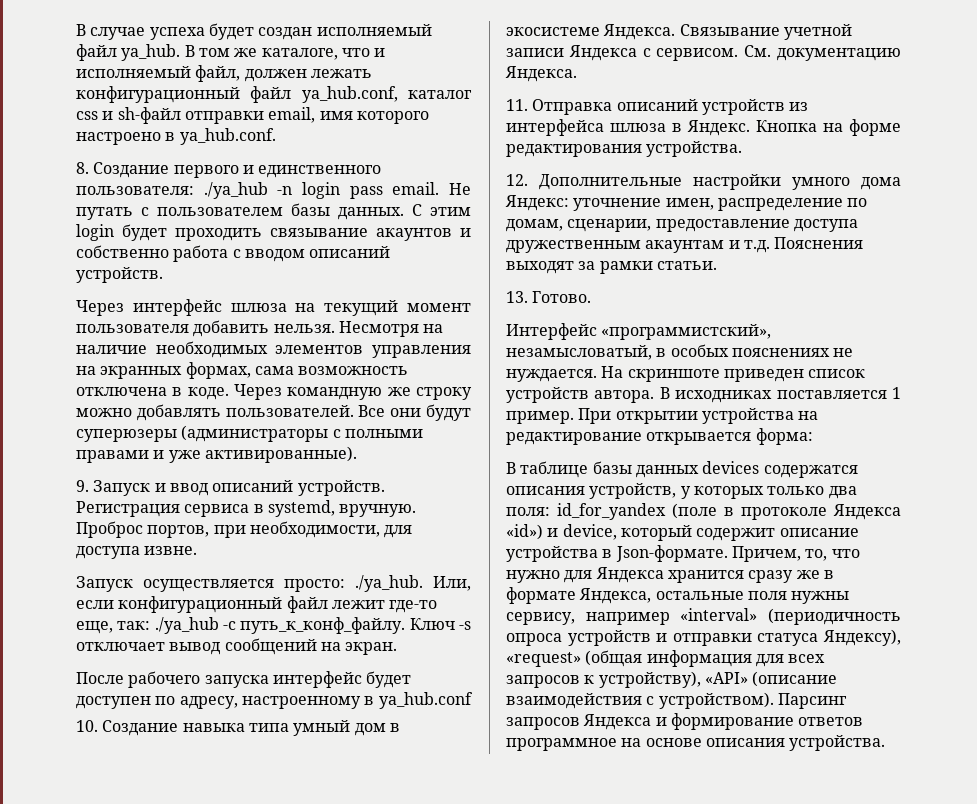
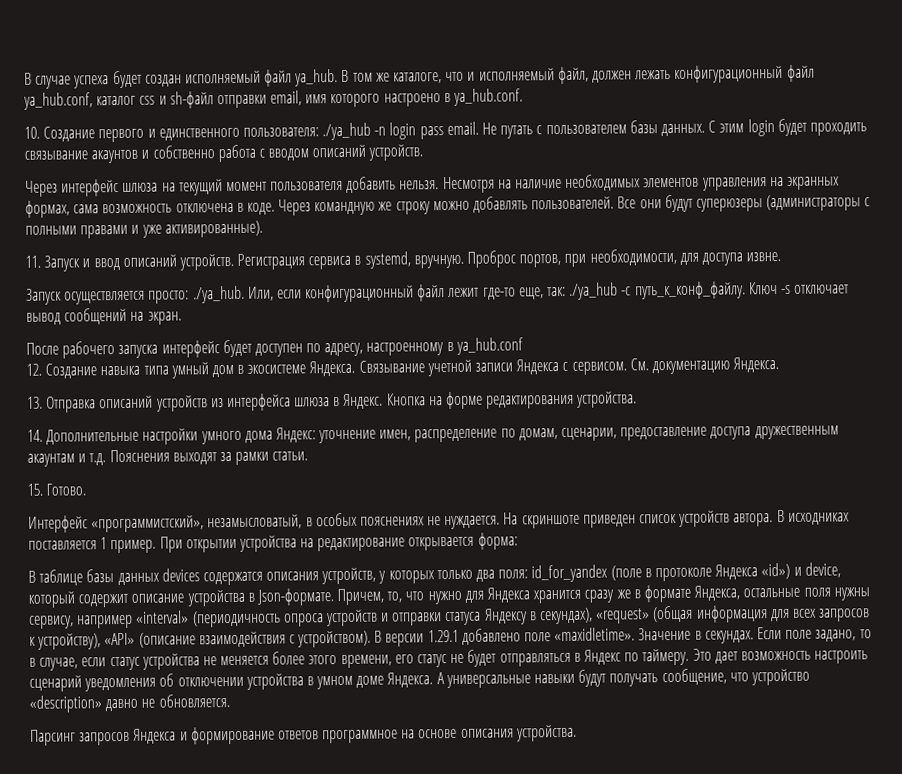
[76,162,89,174] 8. -> [24,126,40,139] 10.
[76,480,89,492] 9. -> [25,255,41,268] 11.
[76,720,98,732] 10. -> [26,363,42,376] 12.
[506,99,528,111] 11. -> [27,396,43,409] 13.
[506,174,528,186] 12. -> [27,429,43,442] 14.
[506,291,528,303] 13. -> [27,483,43,496] 15.
[823,629,901,646] Яндексу), -> [484,607,594,625] Яндексу в секундах),
(774, 700) none -> [374,627,872,647] [29,648,869,671] [29,668,810,692] [29,694,230,713] В версии 1.29.1 добавлено поле «maxidletime». Значение в секундах. Если поле задано, то в случае, если статус устройства не меняется более этого времени, его статус не будет отправляться в Яндекс по таймеру. Это дает возможность настроить сценарий уведомления об отключении устройства в умном доме Яндекса. А универсальные навыки будут получать сообщение, что устройство «description» давно не обновляется. //

